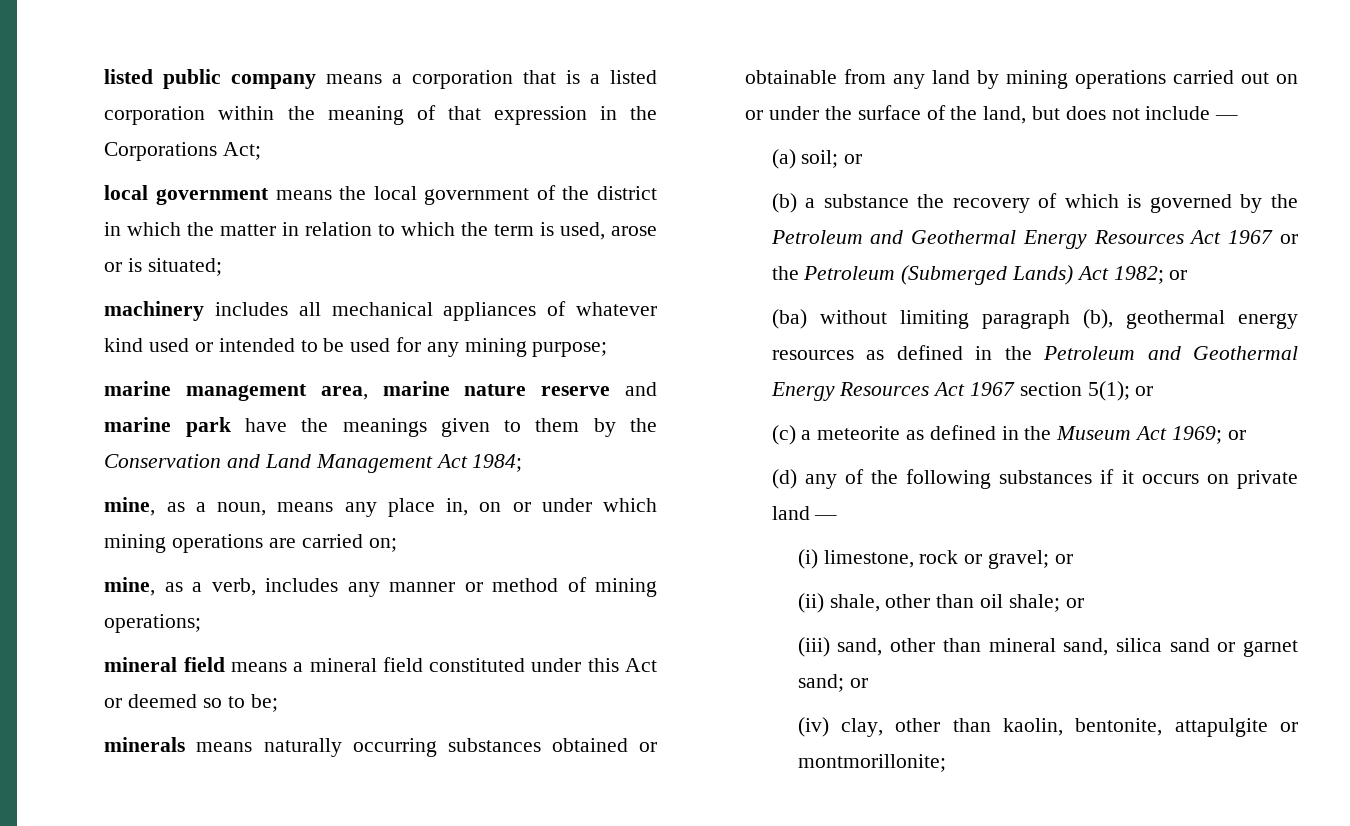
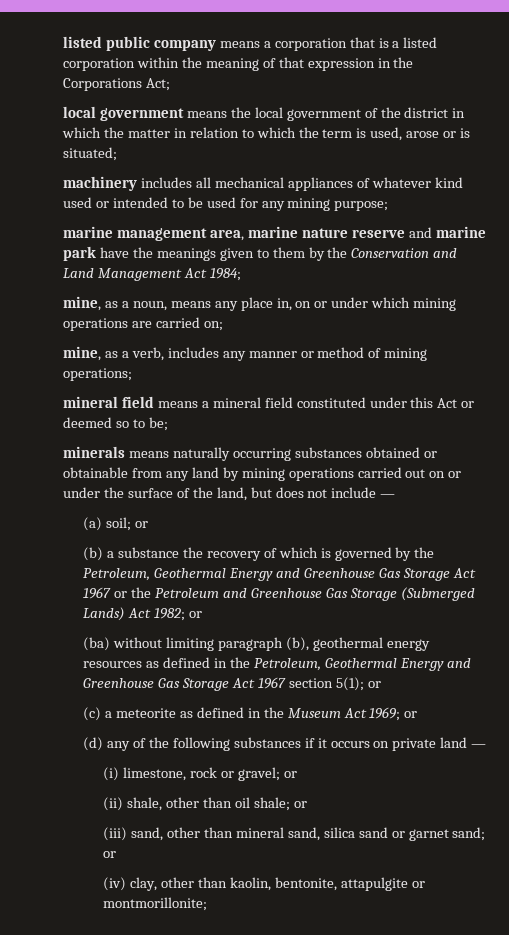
[770,230,1184,249] Petroleum and Geothermal Energy Resources -> [83,568,450,581] Petroleum, Geothermal Energy and Greenhouse Gas Storage
(896, 273) none -> [222,588,397,601] and Greenhouse Gas Storage
[1043,346,1298,360] [770,382,930,401] Petroleum and Geothermal Energy Resources -> [253,658,471,671] [83,678,230,691] Petroleum, Geothermal Energy and Greenhouse Gas Storage

